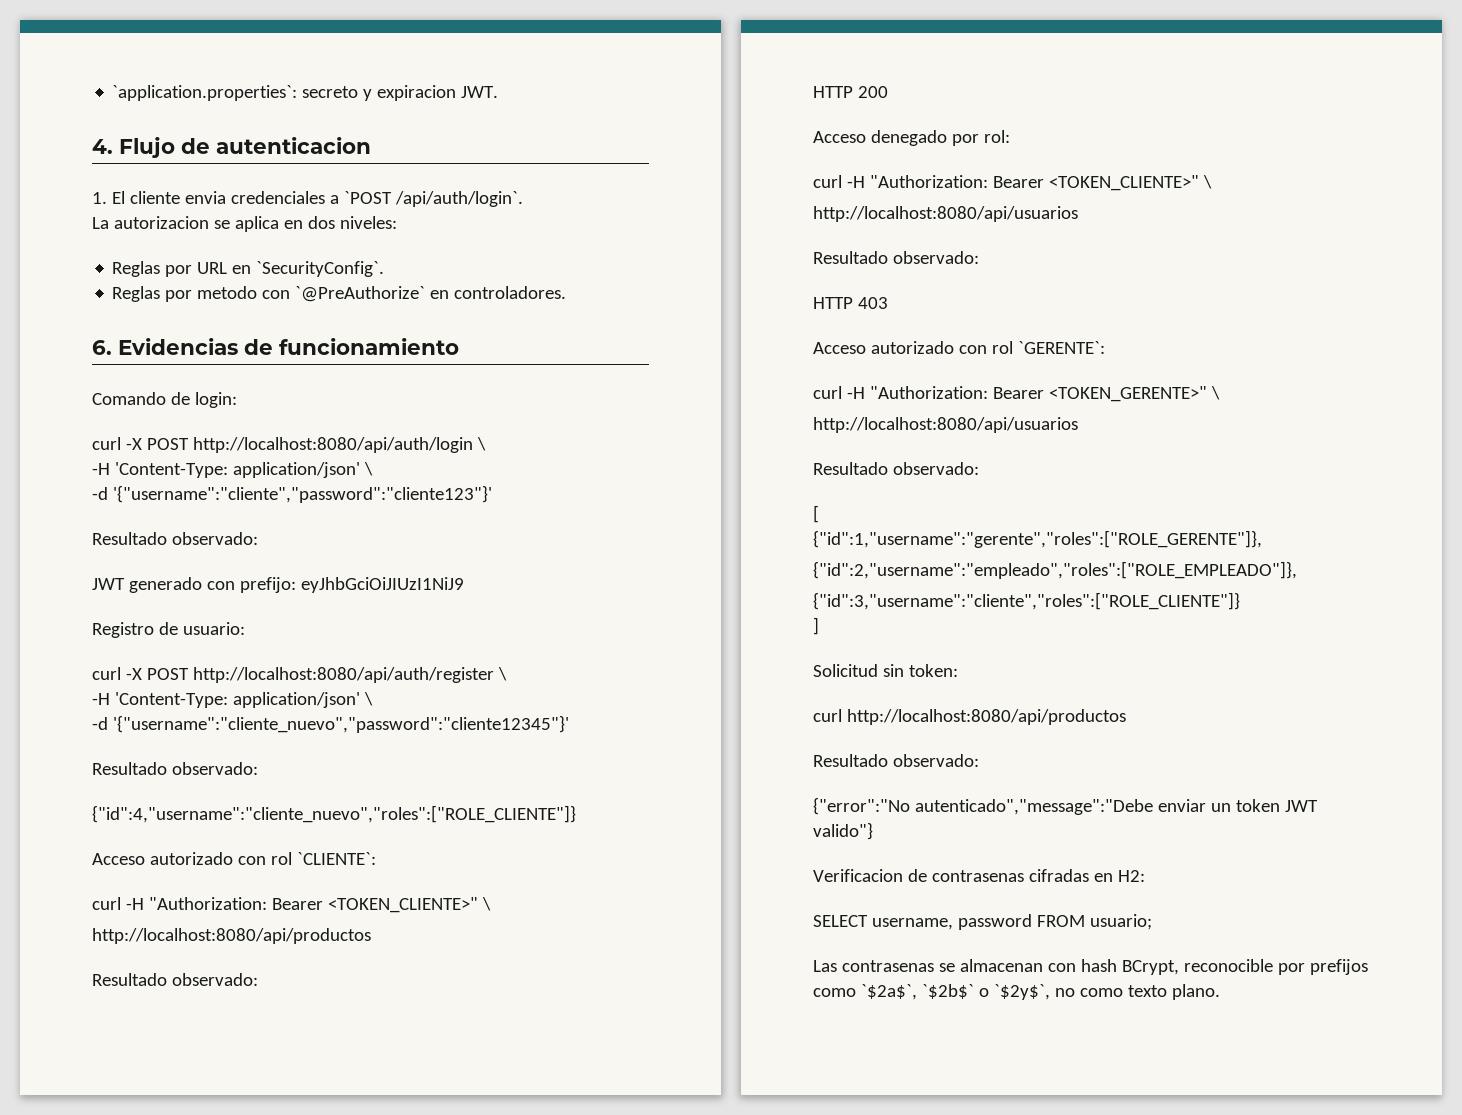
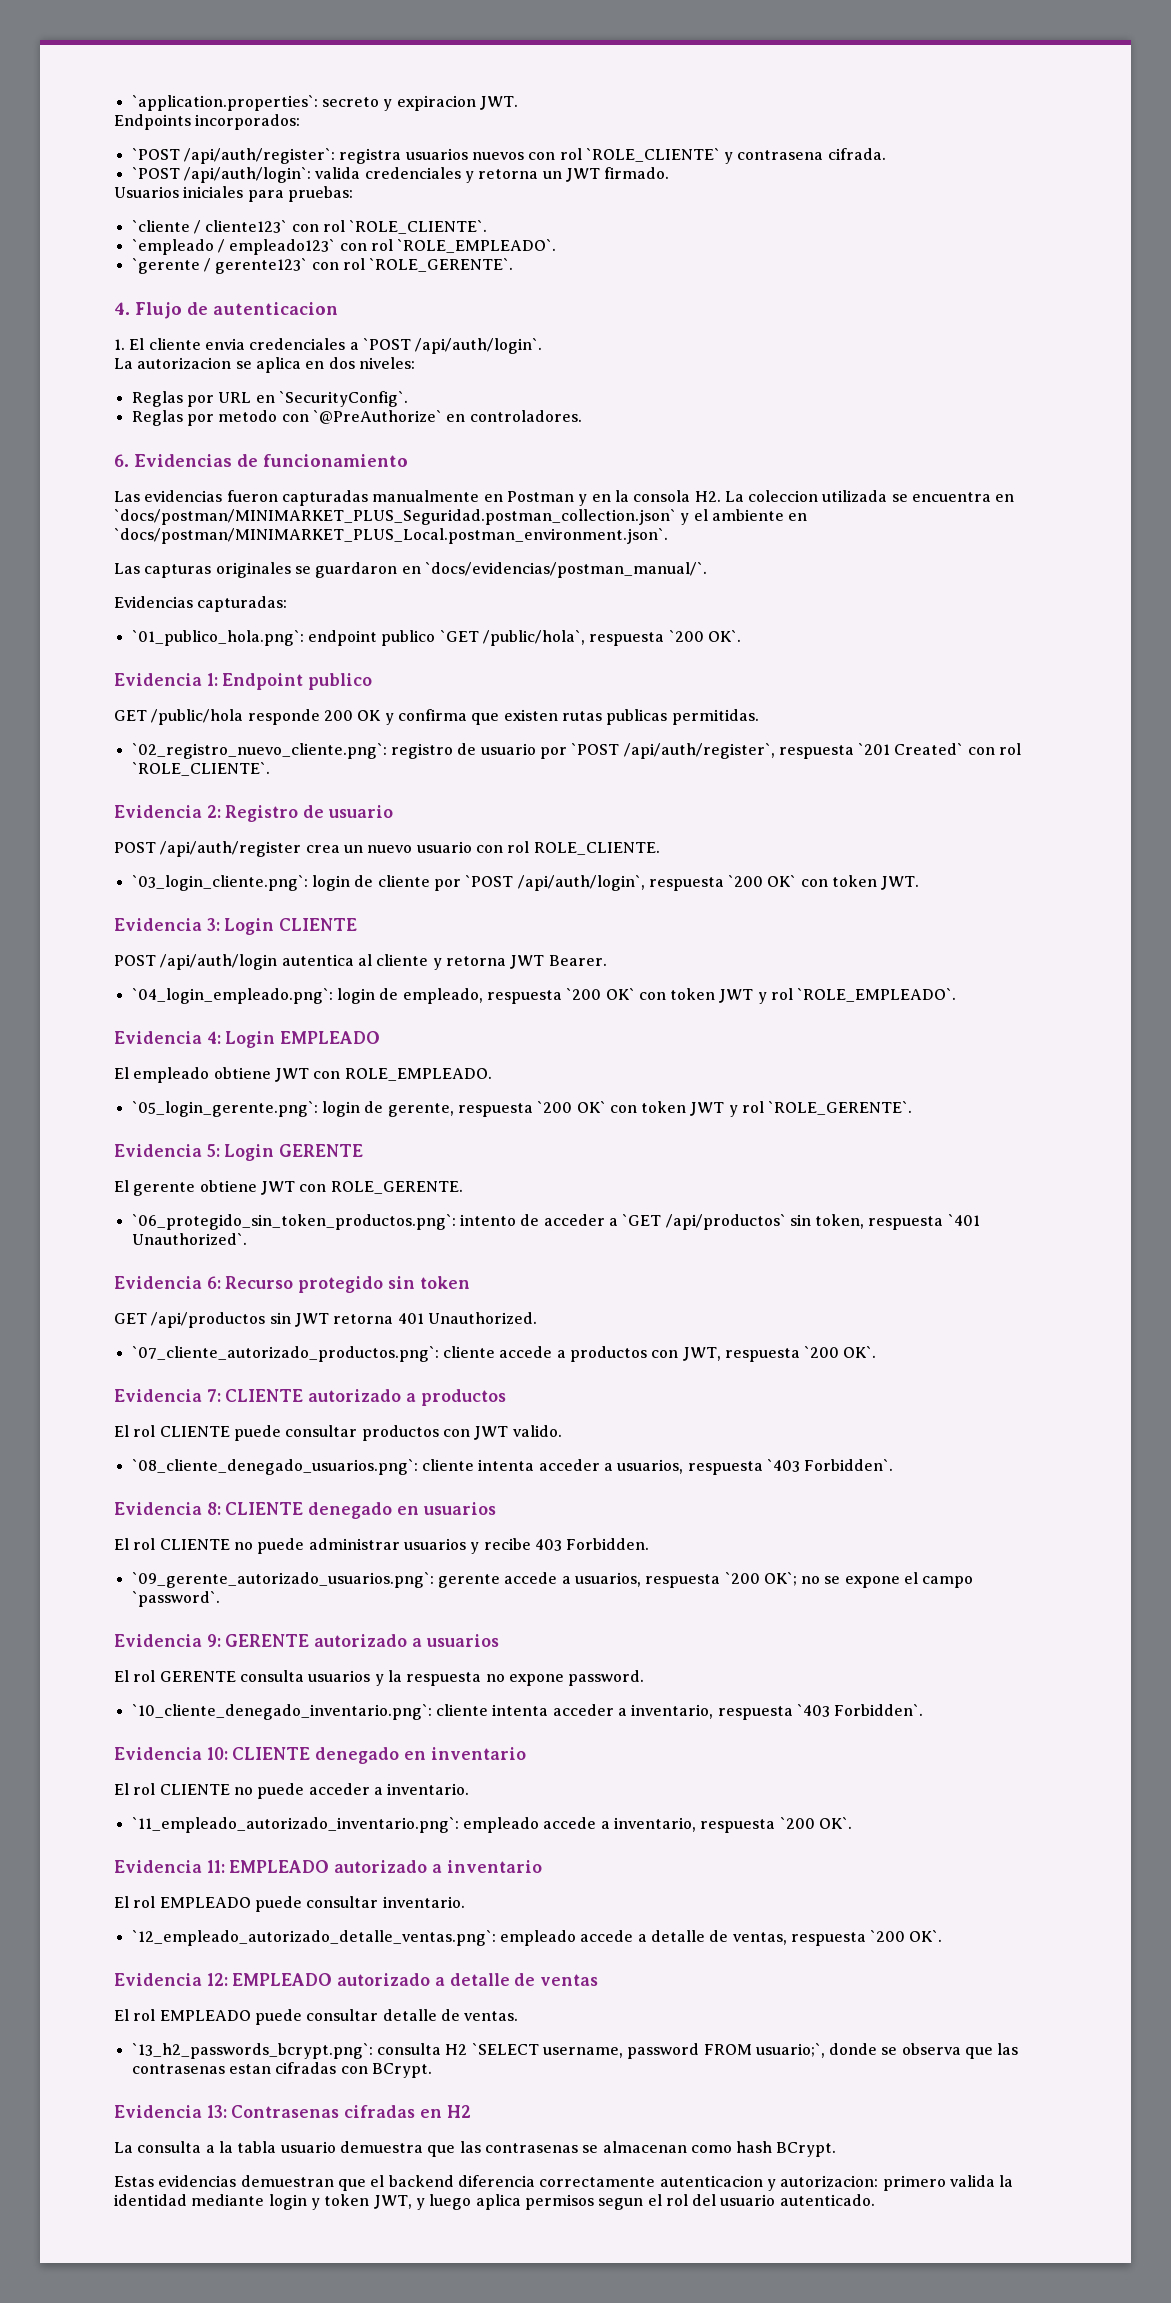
(499, 92) none -> [114,114,301,130] [131,148,886,164] [131,167,670,183] [114,186,353,202] [131,220,488,234] [131,239,557,255] [131,258,514,274] // Endpoints incorporados: // `POST /api/auth/register`: registra usuarios nuevos con rol `ROLE_CLIENTE` y contrasena cifrada. // `POST /api/auth/login`: valida credenciales y retorna un JWT firmado. // Usuarios iniciales para pruebas: // `cliente / cliente123` con rol `ROLE_CLIENTE`. // `empleado / empleado123` con rol `ROLE_EMPLEADO`. // `gerente / gerente123` con rol `ROLE_GERENTE`.
[92,392,237,408] [92,437,486,453] [92,462,373,478] [92,485,492,503] [92,532,258,545] [92,577,464,593] [92,622,245,638] [92,667,507,683] [92,692,373,708] [92,715,569,733] [92,762,258,775] [92,805,576,823] [92,852,376,865] [92,897,491,913] [92,928,371,944] [92,973,258,986] [813,86,888,98] [813,130,1010,146] [813,175,1212,191] [813,206,1078,222] [813,251,979,264] [813,297,888,309] [813,341,1105,354] [813,386,1220,402] [813,417,1078,433] [813,462,979,475] [813,505,819,523] [813,530,1262,548] [813,561,1297,579] [813,592,1240,610] [813,617,819,635] [813,664,958,677] [813,709,1126,725] [813,754,979,767] [813,797,1318,815] [813,822,873,840] [813,869,1145,882] [813,914,1152,930] [813,959,1368,975] [813,984,1220,1000] Comando de login: // curl -X POST http://localhost:8080/api/auth/login \ // -H 'Content-Type: application/json' \ // -d '{"username":"cliente","password":"cliente123"}' // Resultado observado: // JWT generado con prefijo: eyJhbGciOiJIUzI1NiJ9 // Registro de usuario: // curl -X POST http://localhost:8080/api/auth/register \ // -H 'Content-Type: application/json' \ // -d '{"username":"cliente_nuevo","password":"cliente12345"}' // Resultado observado: // {"id":4,"username":"cliente_nuevo","roles":["ROLE_CLIENTE"]} // Acceso autorizado con rol `CLIENTE`: // curl -H "Authorization: Bearer <TOKEN_CLIENTE>" \ // http://localhost:8080/api/productos // Resultado observado: // HTTP 200 // Acceso denegado por rol: // curl -H "Authorization: Bearer <TOKEN_CLIENTE>" \ // http://localhost:8080/api/usuarios // Resultado observado: // HTTP 403 // Acceso autorizado con rol `GERENTE`: // curl -H "Authorization: Bearer <TOKEN_GERENTE>" \ // http://localhost:8080/api/usuarios // Resultado observado: // [ // {"id":1,"username":"gerente","roles":["ROLE_GERENTE"]}, // {"id":2,"username":"empleado","roles":["ROLE_EMPLEADO"]}, // {"id":3,"username":"cliente","roles":["ROLE_CLIENTE"]} // ] // Solicitud sin token: // curl http://localhost:8080/api/productos // Resultado observado: // {"error":"No autenticado","message":"Debe enviar un token JWT valido"} // Verificacion de contrasenas cifradas en H2: // SELECT username, password FROM usuario; // Las contrasenas se almacenan con hash BCrypt, reconocible por prefijos como `$2a$`, `$2b$` o `$2y$`, no como texto plano. -> [114,490,1015,506] [114,509,808,525] [114,528,668,544] [114,562,707,578] [114,596,288,612] [131,630,741,646] [114,673,373,690] [114,709,759,725] [131,743,1022,759] [131,762,270,776] [114,805,393,822] [114,841,660,857] [131,875,920,891] [114,918,358,935] [114,954,607,970] [131,988,957,1004] [114,1031,381,1048] [114,1067,492,1083] [131,1101,913,1117] [114,1144,364,1161] [114,1180,463,1196] [131,1214,980,1230] [131,1233,247,1245] [114,1276,470,1293] [114,1312,537,1328] [131,1346,877,1362] [114,1389,506,1406] [114,1425,562,1441] [131,1459,894,1475] [114,1502,496,1519] [114,1538,650,1554] [131,1572,974,1588] [131,1591,220,1607] [114,1634,499,1647] [114,1670,645,1686] [131,1704,924,1720] [114,1747,526,1764] [114,1783,470,1799] [131,1817,852,1833] [114,1860,542,1873] [114,1896,465,1912] [131,1930,943,1946] [114,1973,599,1986] [114,2009,519,2025] [131,2043,1019,2059] [131,2062,432,2078] [114,2105,471,2118] [114,2141,837,2157] [114,2175,1014,2191] [114,2194,875,2210] Las evidencias fueron capturadas manualmente en Postman y en la consola H2. La coleccion utilizada se encuentra en `docs/postman/MINIMARKET_PLUS_Seguridad.postman_collection.json` y el ambiente en `docs/postman/MINIMARKET_PLUS_Local.postman_environment.json`. // Las capturas originales se guardaron en `docs/evidencias/postman_manual/`. // Evidencias capturadas: // `01_publico_hola.png`: endpoint publico `GET /public/hola`, respuesta `200 OK`. // Evidencia 1: Endpoint publico // GET /public/hola responde 200 OK y confirma que existen rutas publicas permitidas. // `02_registro_nuevo_cliente.png`: registro de usuario por `POST /api/auth/register`, respuesta `201 Created` con rol `ROLE_CLIENTE`. // Evidencia 2: Registro de usuario // POST /api/auth/register crea un nuevo usuario con rol ROLE_CLIENTE. // `03_login_cliente.png`: login de cliente por `POST /api/auth/login`, respuesta `200 OK` con token JWT. // Evidencia 3: Login CLIENTE // POST /api/auth/login autentica al cliente y retorna JWT Bearer. // `04_login_empleado.png`: login de empleado, respuesta `200 OK` con token JWT y rol `ROLE_EMPLEADO`. // Evidencia 4: Login EMPLEADO // El empleado obtiene JWT con ROLE_EMPLEADO. // `05_login_gerente.png`: login de gerente, respuesta `200 OK` con token JWT y rol `ROLE_GERENTE`. // Evidencia 5: Login GERENTE // El gerente obtiene JWT con ROLE_GERENTE. // `06_protegido_sin_token_productos.png`: intento de acceder a `GET /api/productos` sin token, respuesta `401 Unauthorized`. // Evidencia 6: Recurso protegido sin token // GET /api/productos sin JWT retorna 401 Unauthorized. // `07_cliente_autorizado_productos.png`: cliente accede a productos con JWT, respuesta `200 OK`. // Evidencia 7: CLIENTE autorizado a productos // El rol CLIENTE puede consultar productos con JWT valido. // `08_cliente_denegado_usuarios.png`: cliente intenta acceder a usuarios, respuesta `403 Forbidden`. // Evidencia 8: CLIENTE denegado en usuarios // El rol CLIENTE no puede administrar usuarios y recibe 403 Forbidden. // `09_gerente_autorizado_usuarios.png`: gerente accede a usuarios, respuesta `200 OK`; no se expone el campo `password`. // Evidencia 9: GERENTE autorizado a usuarios // El rol GERENTE consulta usuarios y la respuesta no expone password. // `10_cliente_denegado_inventario.png`: cliente intenta acceder a inventario, respuesta `403 Forbidden`. // Evidencia 10: CLIENTE denegado en inventario // El rol CLIENTE no puede acceder a inventario. // `11_empleado_autorizado_inventario.png`: empleado accede a inventario, respuesta `200 OK`. // Evidencia 11: EMPLEADO autorizado a inventario // El rol EMPLEADO puede consultar inventario. // `12_empleado_autorizado_detalle_ventas.png`: empleado accede a detalle de ventas, respuesta `200 OK`. // Evidencia 12: EMPLEADO autorizado a detalle de ventas // El rol EMPLEADO puede consultar detalle de ventas. // `13_h2_passwords_bcrypt.png`: consulta H2 `SELECT username, password FROM usuario;`, donde se observa que las contrasenas estan cifradas con BCrypt. // Evidencia 13: Contrasenas cifradas en H2 // La consulta a la tabla usuario demuestra que las contrasenas se almacenan como hash BCrypt. // Estas evidencias demuestran que el backend diferencia correctamente autenticacion y autorizacion: primero valida la identidad mediante login y token JWT, y luego aplica permisos segun el rol del usuario autenticado.

